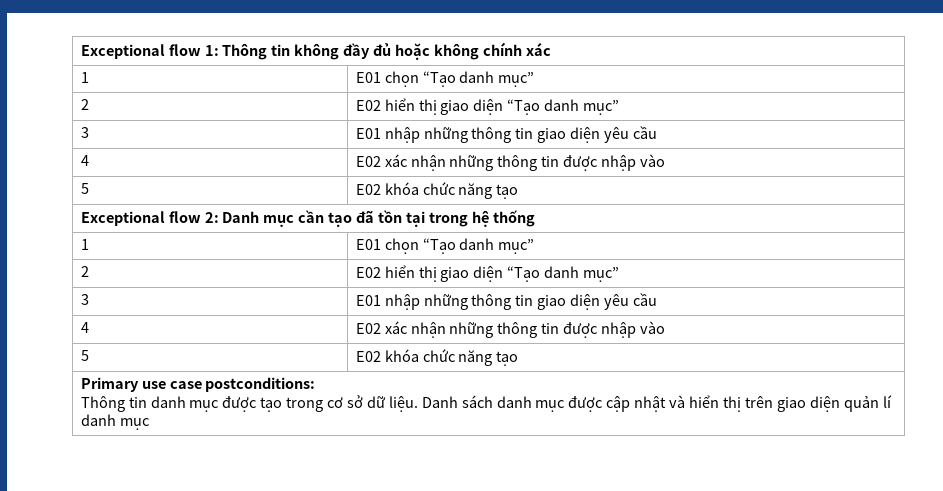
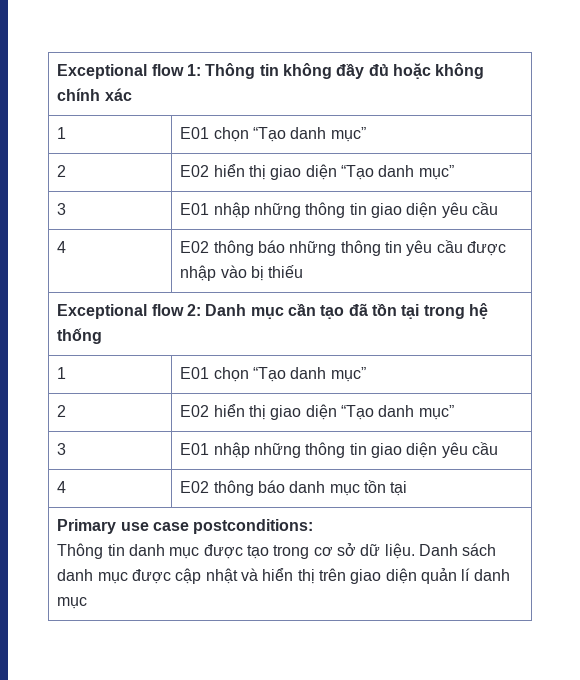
[384,154,665,171] [80,183,89,194] [355,182,519,199] xác nhận những thông tin được nhập vào // 5 | E02 khóa chức năng tạo -> [213,240,506,256] [180,265,304,281] thông báo những thông tin yêu cầu được nhập vào bị thiếu
[384,321,665,338] [80,350,89,361] [355,349,519,366] xác nhận những thông tin được nhập vào // 5 | E02 khóa chức năng tạo -> [213,480,408,496] thông báo danh mục tồn tại

